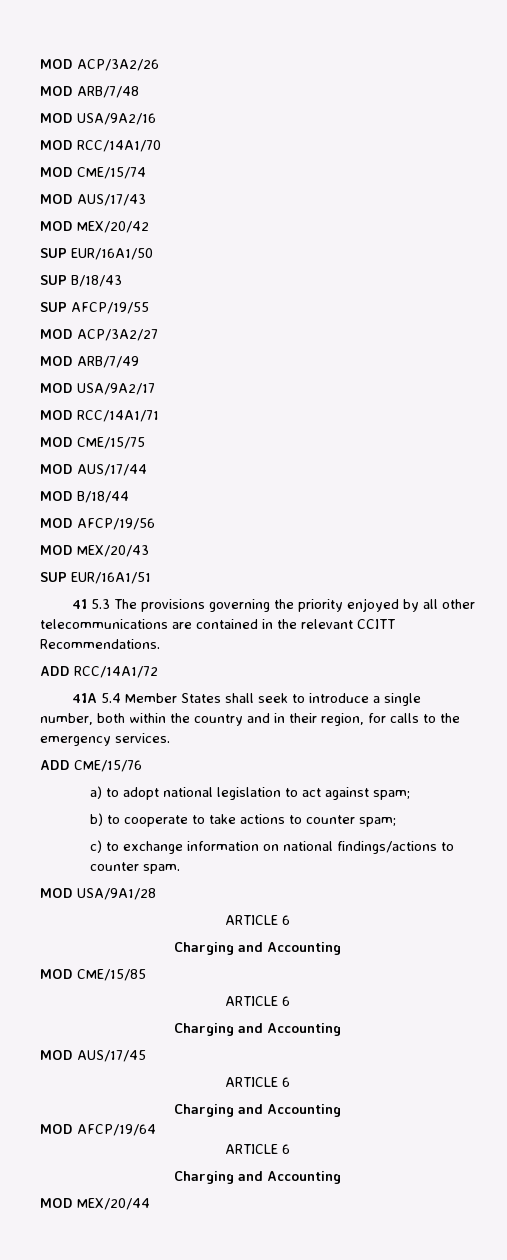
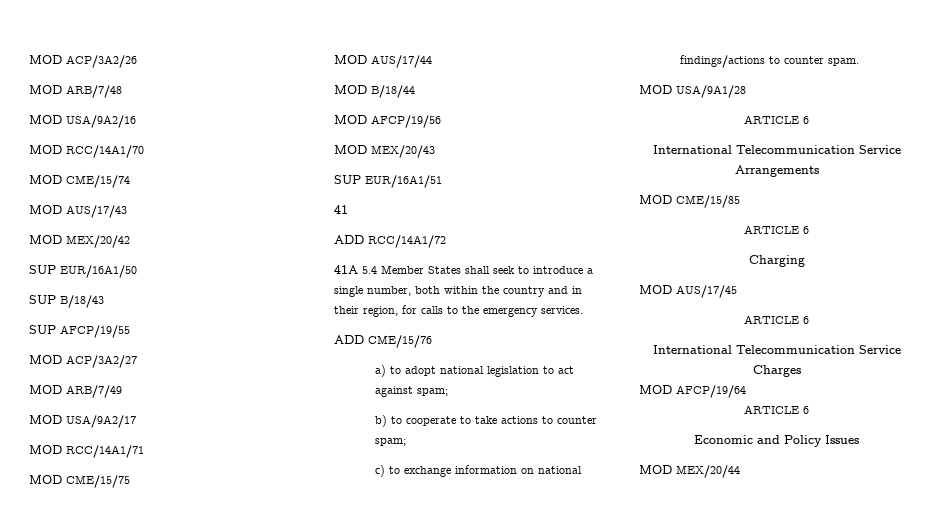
[90,598,475,612] [40,619,395,629] [40,639,160,649] 5.3 The provisions governing the priority enjoyed by all other telecommunications are contained in the relevant CCITT Recommendations. -> (348, 209) none
[174,942,341,955] Charging and Accounting -> [652,145,901,154] [734,165,819,177] International Telecommunication Service Arrangements
[238,1023,341,1036] and Accounting -> (805, 261) none
[174,1104,341,1117] Charging and Accounting -> [652,345,901,354] [752,365,801,377] International Telecommunication Service Charges
[174,1171,341,1184] Charging and Accounting -> [694,435,859,447] Economic and Policy Issues

